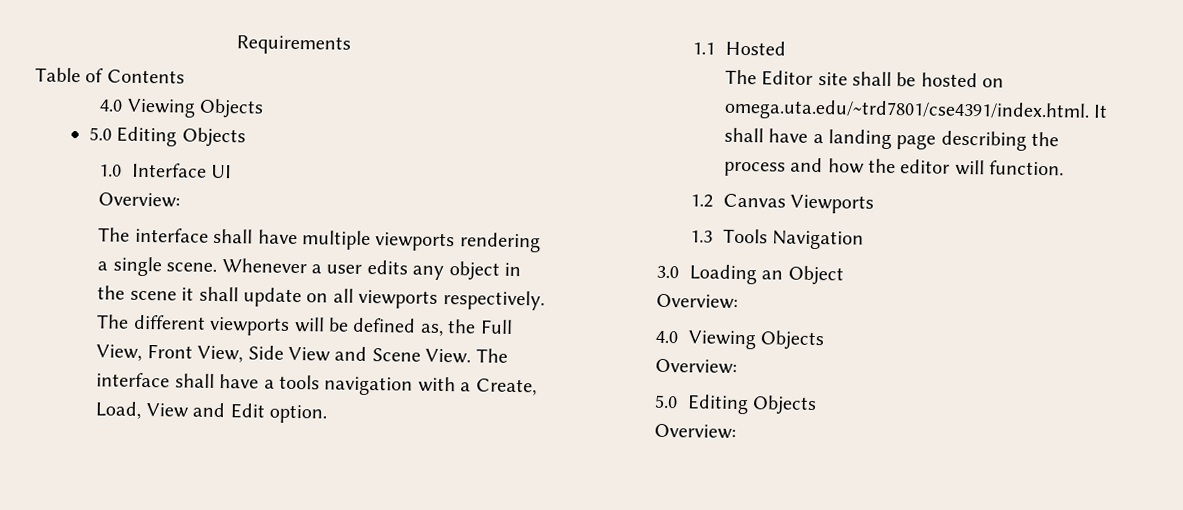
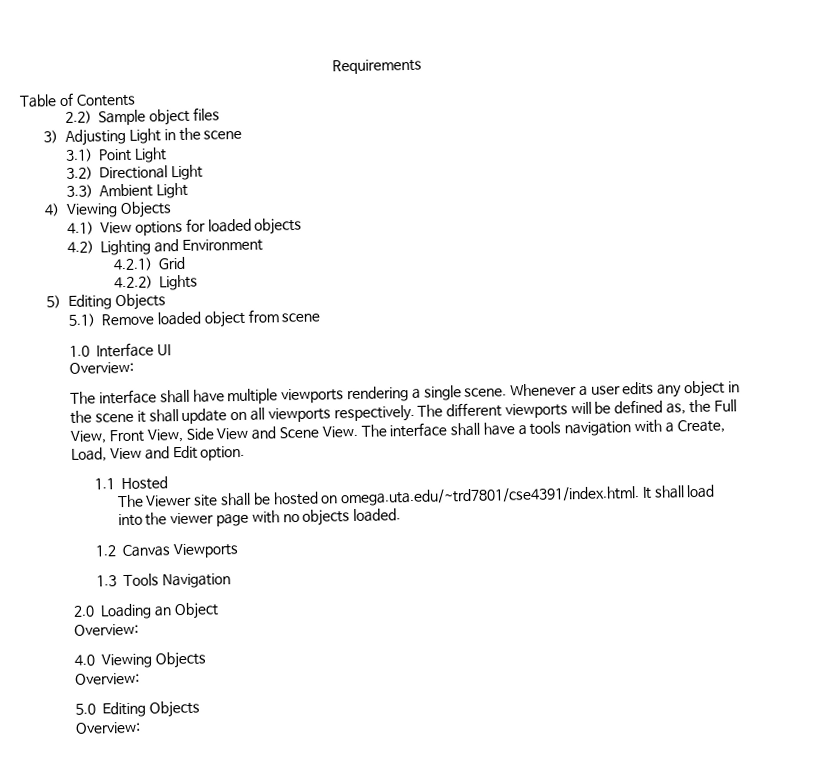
[99,98,265,119] [88,126,246,148] 4.0 Viewing Objects // 5.0 Editing Objects -> [65,107,220,126] [42,127,243,146] [65,147,168,163] [66,164,204,181] [66,182,189,199] [43,201,173,219] [67,217,303,236] [67,238,263,256] [112,256,186,272] [113,274,198,291] [45,293,167,311] [68,309,321,328] 2.2) Sample object files // 3) Adjusting Light in the scene // 3.1) Point Light // 3.2) Directional Light // 3.3) Ambient Light // 4) Viewing Objects // 4.1) View options for loaded objects // 4.2) Lighting and Environment // 4.2.1) Grid // 4.2.2) Lights // 5) Editing Objects // 5.1) Remove loaded object from scene
[761,70,814,86] Editor -> [145,494,193,507] Viewer
[768,128,1060,151] [723,157,1065,177] have a landing page describing the process and how the editor will function. -> [686,484,716,499] [117,508,402,527] load into the viewer page with no objects loaded.
[656,265,680,279] 3.0 -> [73,605,96,617] 2.0

